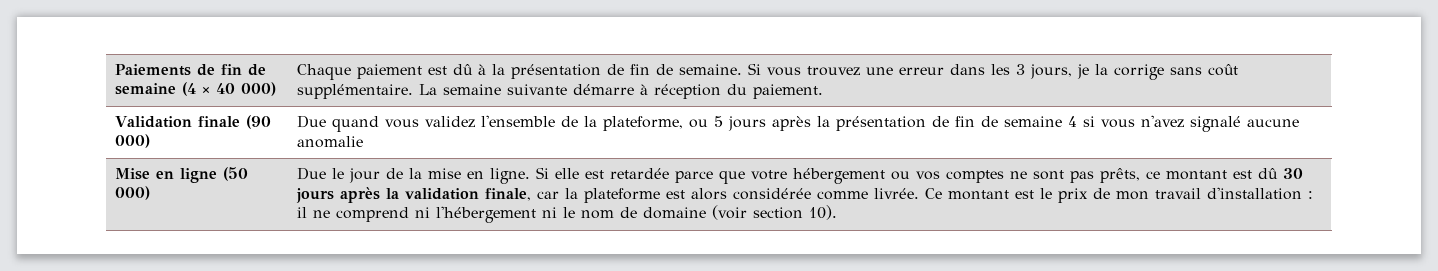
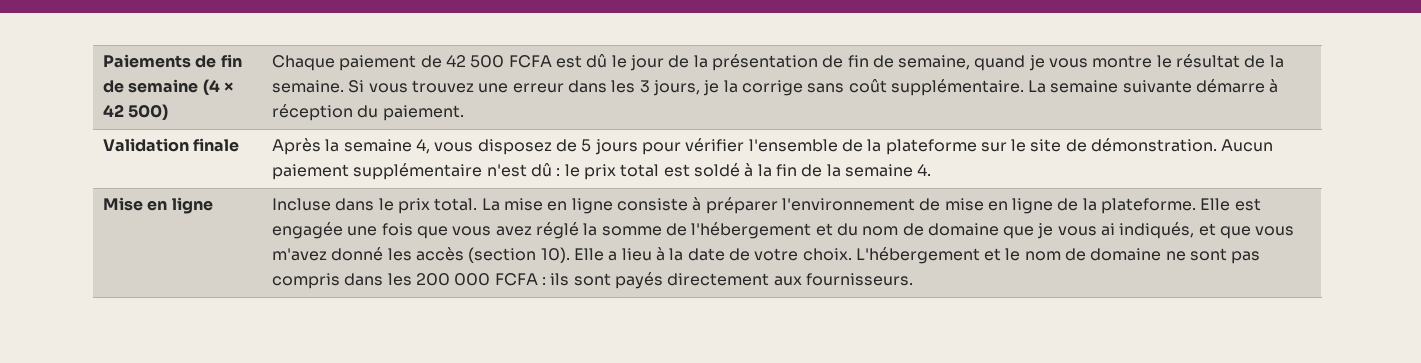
[215,82,276,96] 40 000) -> [103,104,169,120] 42 500)
[427,64,673,79] est dû à la présentation de fin de -> [420,54,1284,71] de 42 500 FCFA est dû le jour de la présentation de fin de semaine, quand je vous montre le résultat de la
[245,115,271,129] [114,134,150,148] [296,115,1299,132] [296,136,363,148] [114,167,248,183] [114,186,150,200] [296,167,1303,184] [295,187,1313,203] [296,205,837,223] (90 000) | Due quand vous validez l'ensemble de la plateforme, ou 5 jours après la présentation de fin de semaine 4 si vous n'avez signalé aucune anomalie // Mise en ligne (50 000) | Due le jour de la mise en ligne. Si elle est retardée parce que votre hébergement ou vos comptes ne sont pas prêts, ce montant est dû 30 jours après la validation finale, car la plateforme est alors considérée comme livrée. Ce montant est le prix de mon travail d'installation : il ne comprend ni l'hébergement ni le nom de domaine (voir section 10). -> [272,138,1274,155] [272,163,932,180] [103,197,213,214] [272,197,1261,214] [272,222,1295,239] [272,247,1261,264] [272,272,913,289] | Après la semaine 4, vous disposez de 5 jours pour vérifier l'ensemble de la plateforme sur le site de démonstration. Aucun paiement supplémentaire n'est dû : le prix total est soldé à la fin de la semaine 4. // Mise en ligne | Incluse dans le prix total. La mise en ligne consiste à préparer l'environnement de mise en ligne de la plateforme. Elle est engagée une fois que vous avez réglé la somme de l'hébergement et du nom de domaine que je vous ai indiqués, et que vous m'avez donné les accès (section 10). Elle a lieu à la date de votre choix. L'hébergement et le nom de domaine ne sont pas compris dans les 200 000 FCFA : ils sont payés directement aux fournisseurs.

